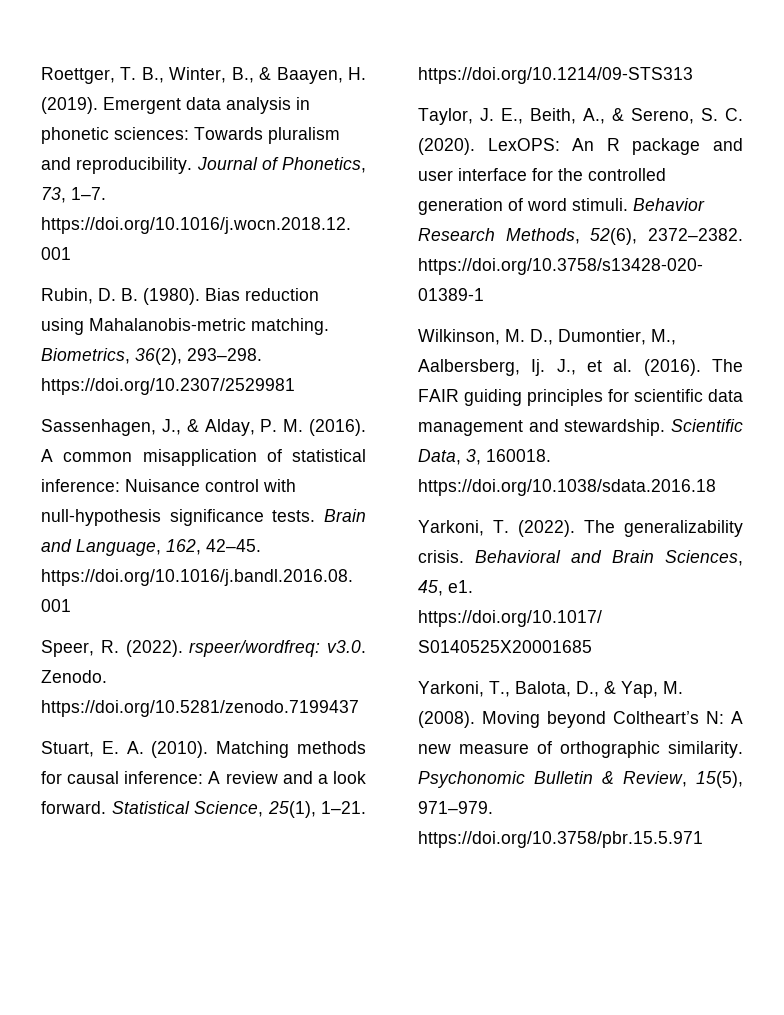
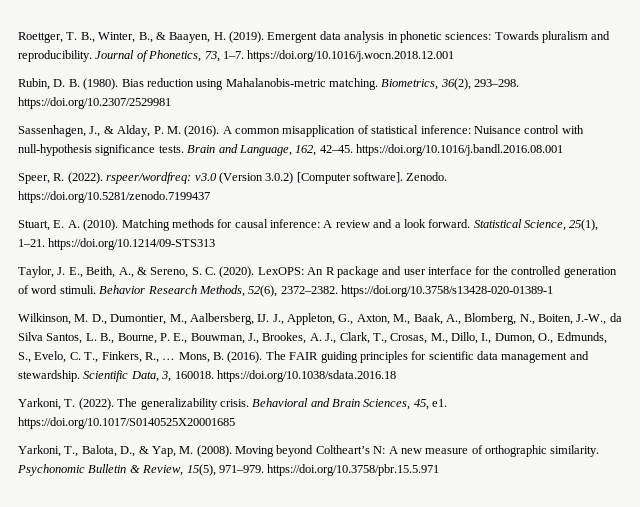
[327,640,366,653] v3.0. -> [194,172,403,184] v3.0 (Version 3.0.2) [Computer software].
[531,359,633,376] Ij. J., et al. -> [257,313,622,325] [18,332,607,344] [18,351,224,363] IJ. J., Appleton, G., Axton, M., Baak, A., Blomberg, N., Boiten, J.-W., da Silva Santos, L. B., Bourne, P. E., Bouwman, J., Brookes, A. J., Clark, T., Crosas, M., Dillo, I., Dumon, O., Edmunds, S., Evelo, C. T., Finkers, R., … Mons, B.

